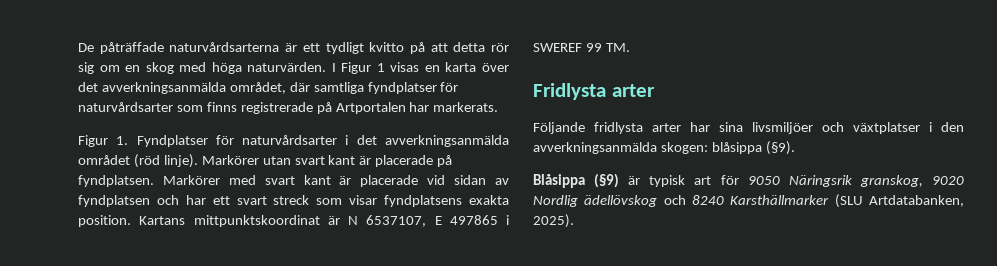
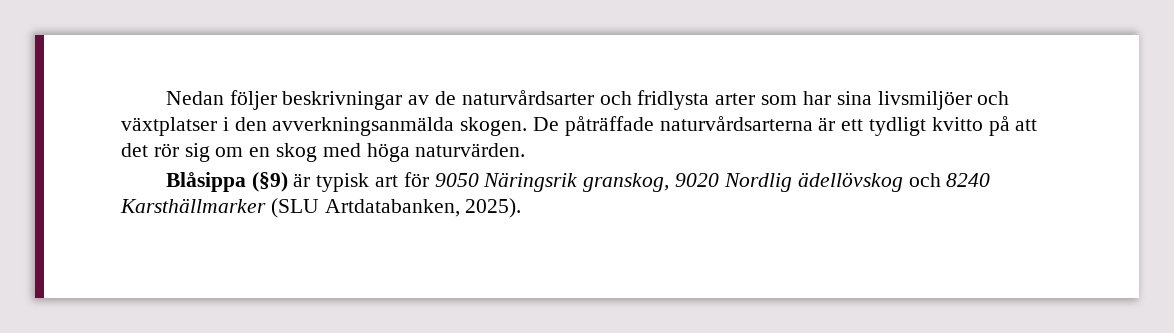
(78, 47) none -> [165,90,1010,110] [121,117,528,136] Nedan följer beskrivningar av de naturvårdsarter och fridlysta arter som har sina livsmiljöer och växtplatser i den avverkningsanmälda skogen.
[453,42,486,52] detta -> [121,143,148,157] det
[331,62,510,74] [78,82,459,94] [78,102,499,114] [78,135,509,147] [78,154,453,168] [78,175,510,187] [78,195,510,207] [78,215,509,227] [533,43,630,52] [533,83,655,100] [533,122,964,134] [533,141,795,155] I Figur 1 visas en karta över det avverkningsanmälda området, där samtliga fyndplatser för naturvårdsarter som finns registrerade på Artportalen har markerats. // Figur 1. Fyndplatser för naturvårdsarter i det avverkningsanmälda området (röd linje). Markörer utan svart kant är placerade på fyndplatsen. Markörer med svart kant är placerade vid sidan av fyndplatsen och har ett svart streck som visar fyndplatsens exakta position. Kartans mittpunktskoordinat är N 6537107, E 497865 i SWEREF 99 TM. // Fridlysta arter // Följande fridlysta arter har sina livsmiljöer och växtplatser i den avverkningsanmälda skogen: blåsippa (§9). -> (526, 150) none

